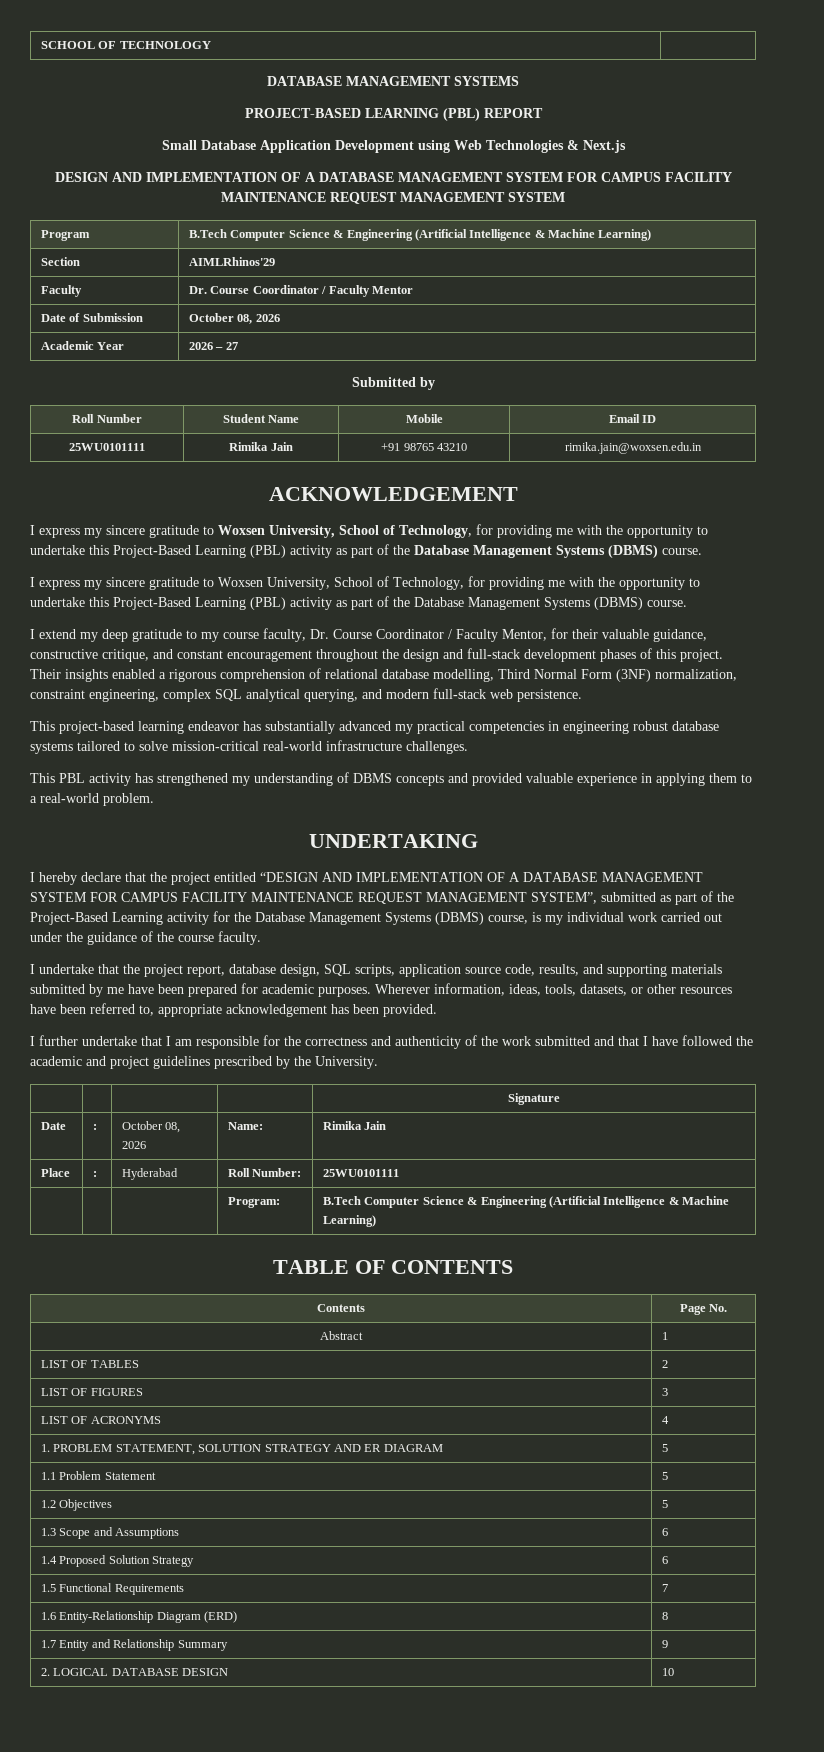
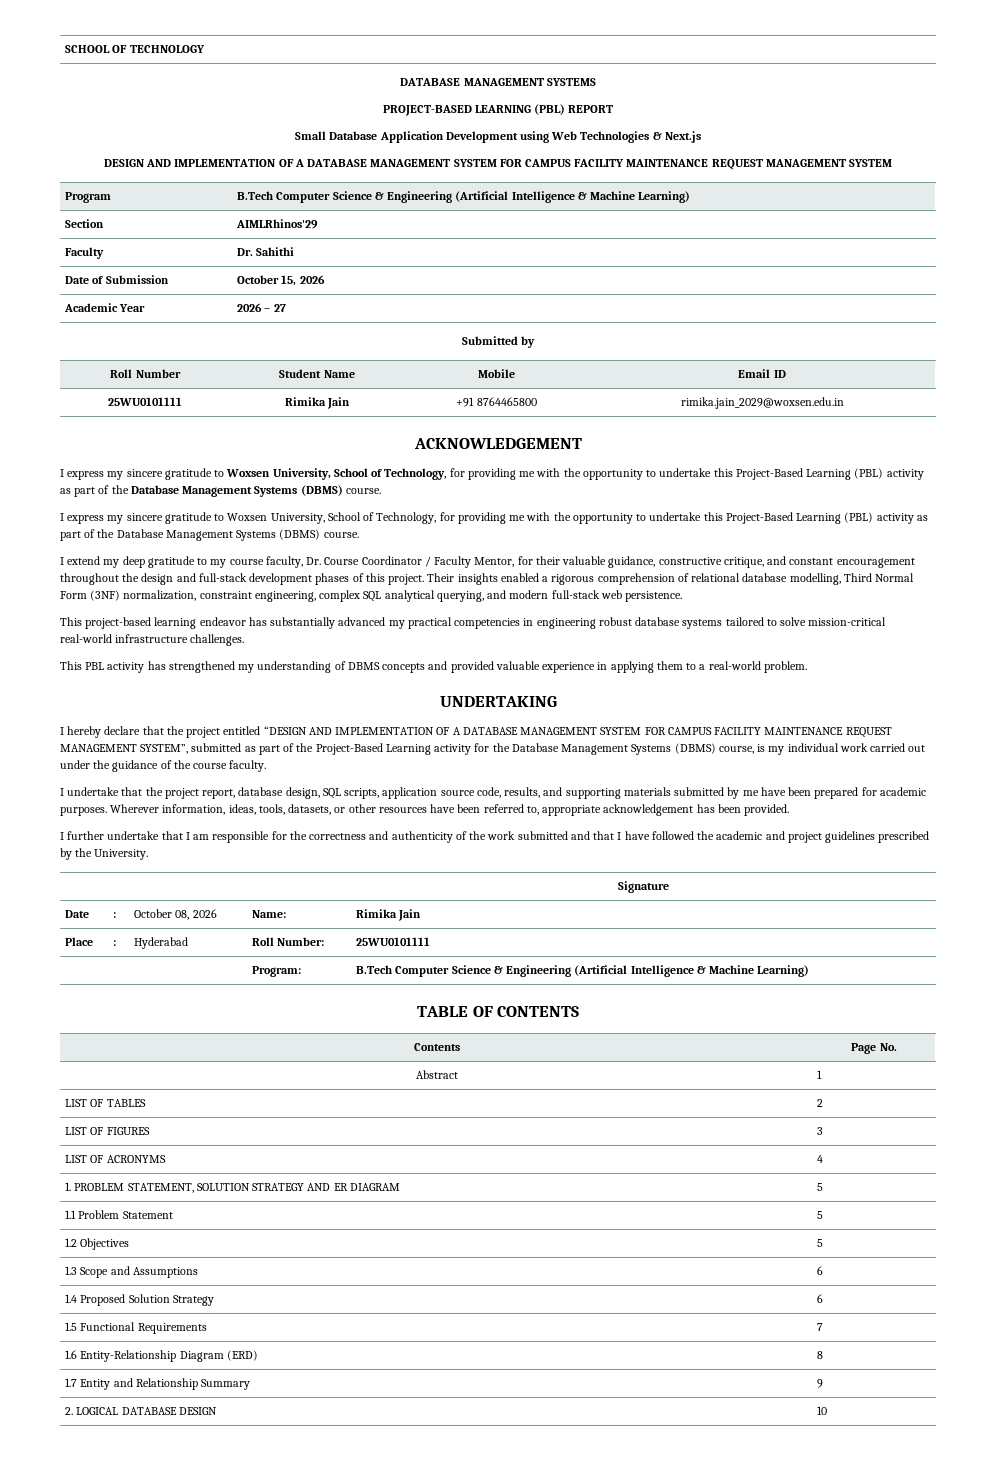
[210,285,413,297] Course Coordinator / Faculty Mentor -> [256,247,295,256] Sahithi
[237,314,253,324] 08, -> [281,275,297,286] 15,
[403,443,467,451] [564,442,702,454] 98765 43210 | rimika.jain@woxsen.edu.in -> [476,397,537,406] [680,397,844,409] 8764465800 | rimika.jain_2029@woxsen.edu.in

